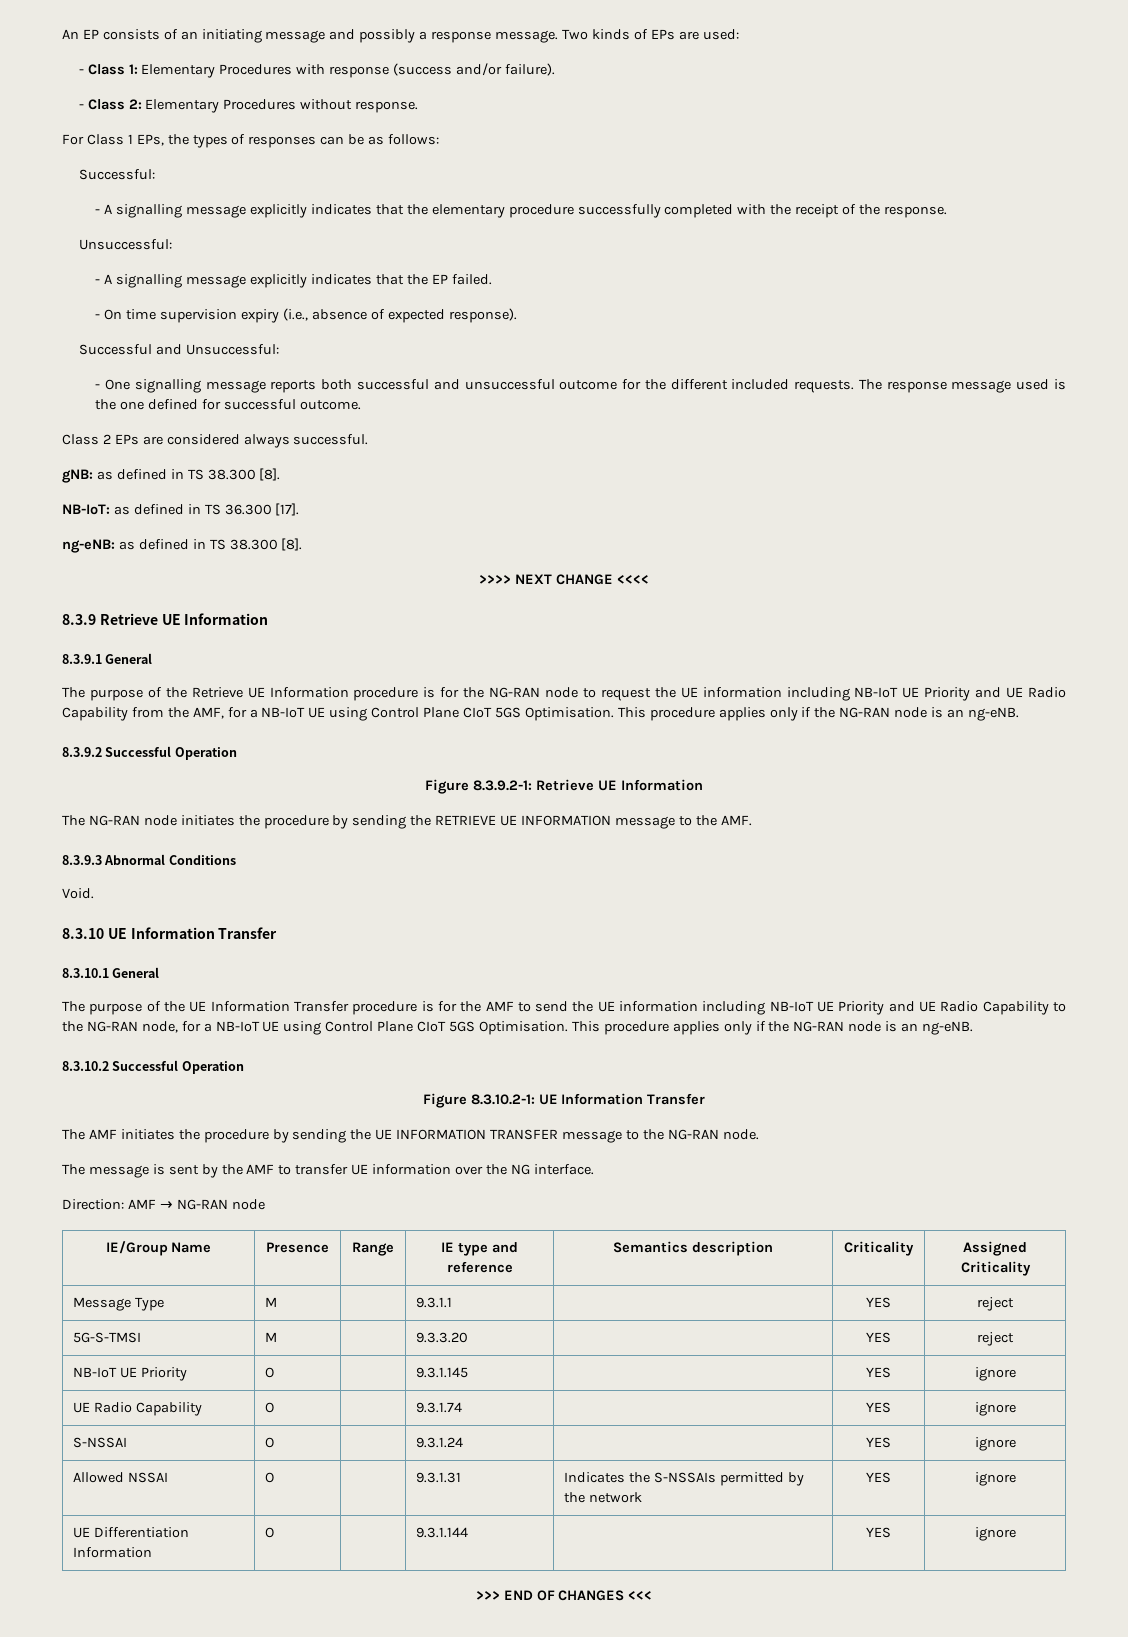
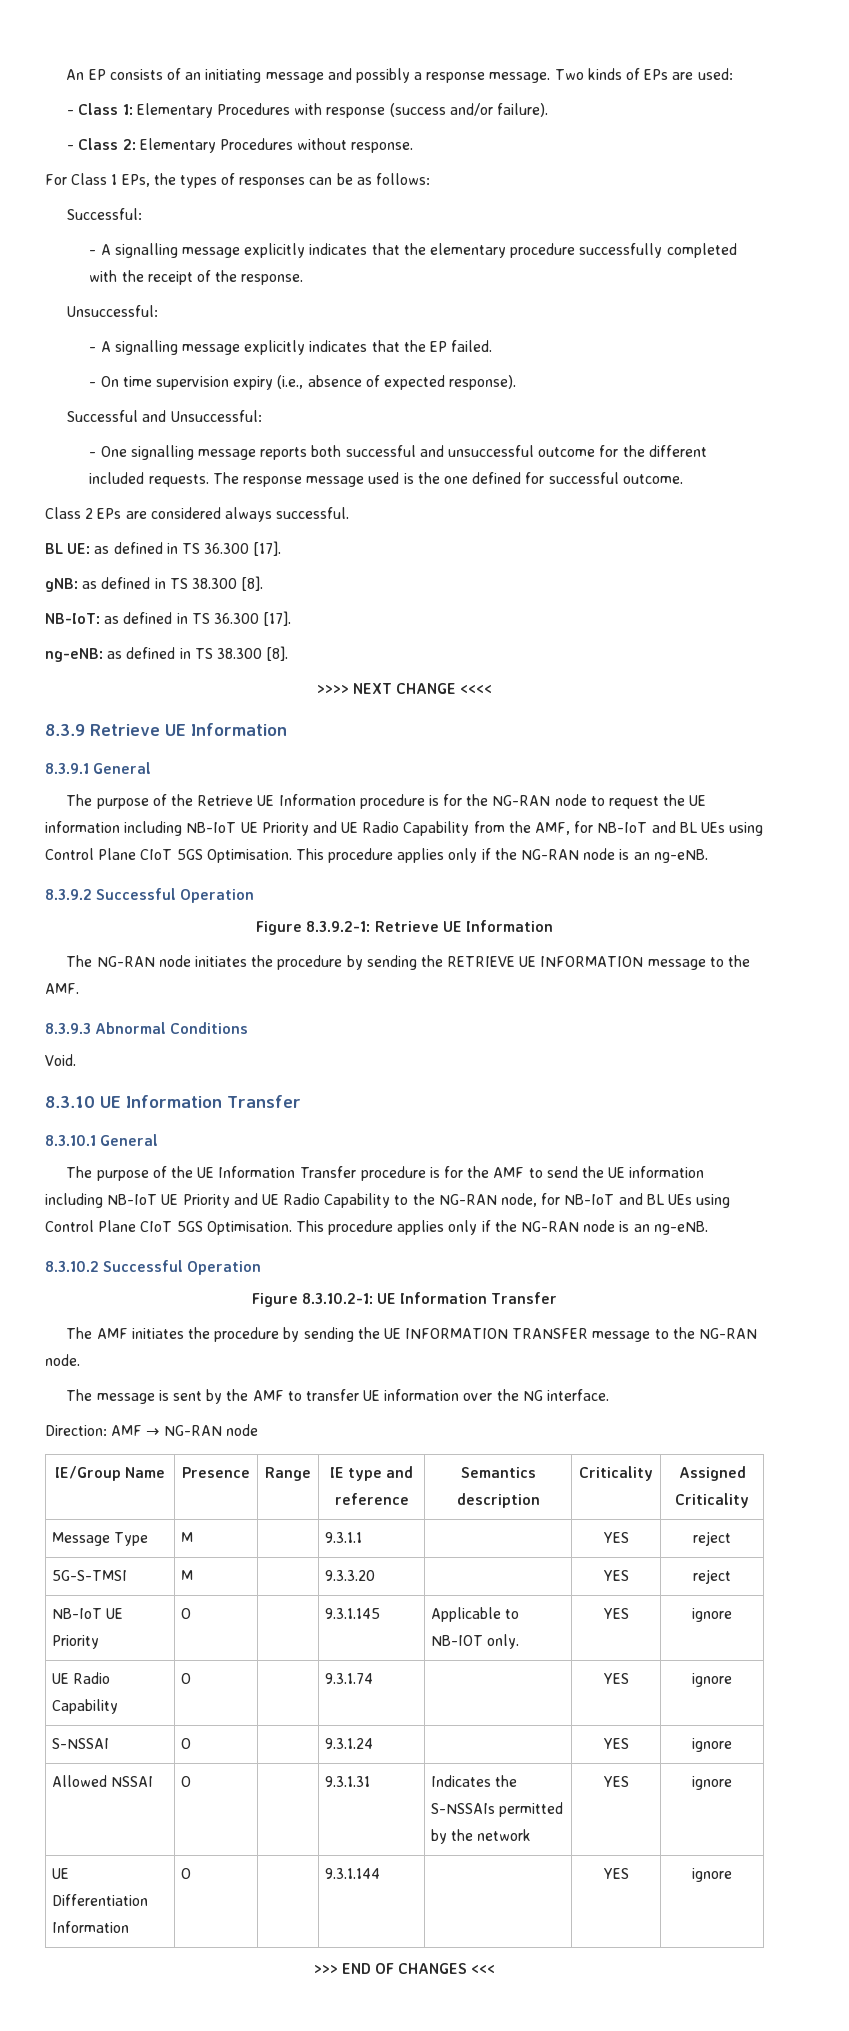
(369, 439) none -> [45,541,282,556] // BL UE: as defined in TS 36.300 [17].
[249,707,326,718] a NB-IoT UE -> [597,821,725,833] NB-IoT and BL UEs
[203,1021,280,1032] a NB-IoT UE -> [564,1193,692,1205] NB-IoT and BL UEs
(469, 1372) none -> [430,1607,520,1622] [430,1634,520,1649] Applicable to NB-IOT only.

